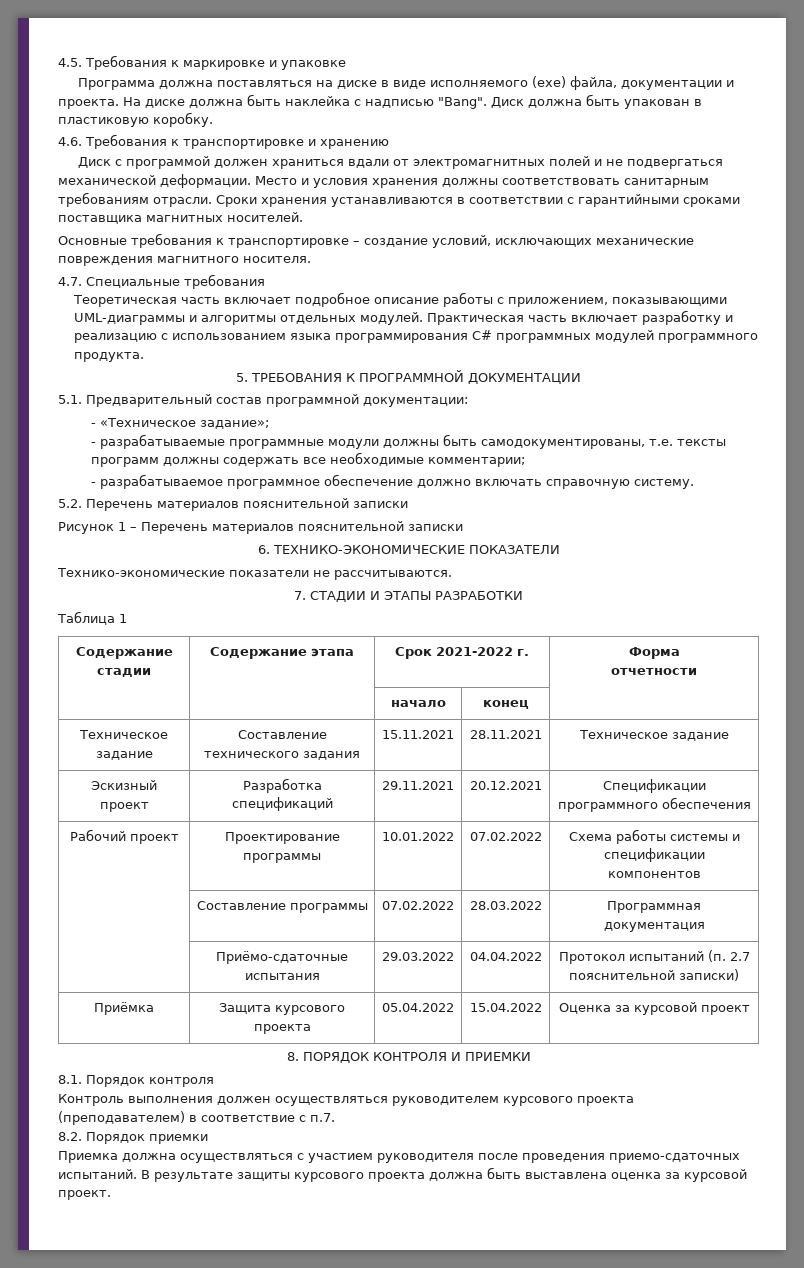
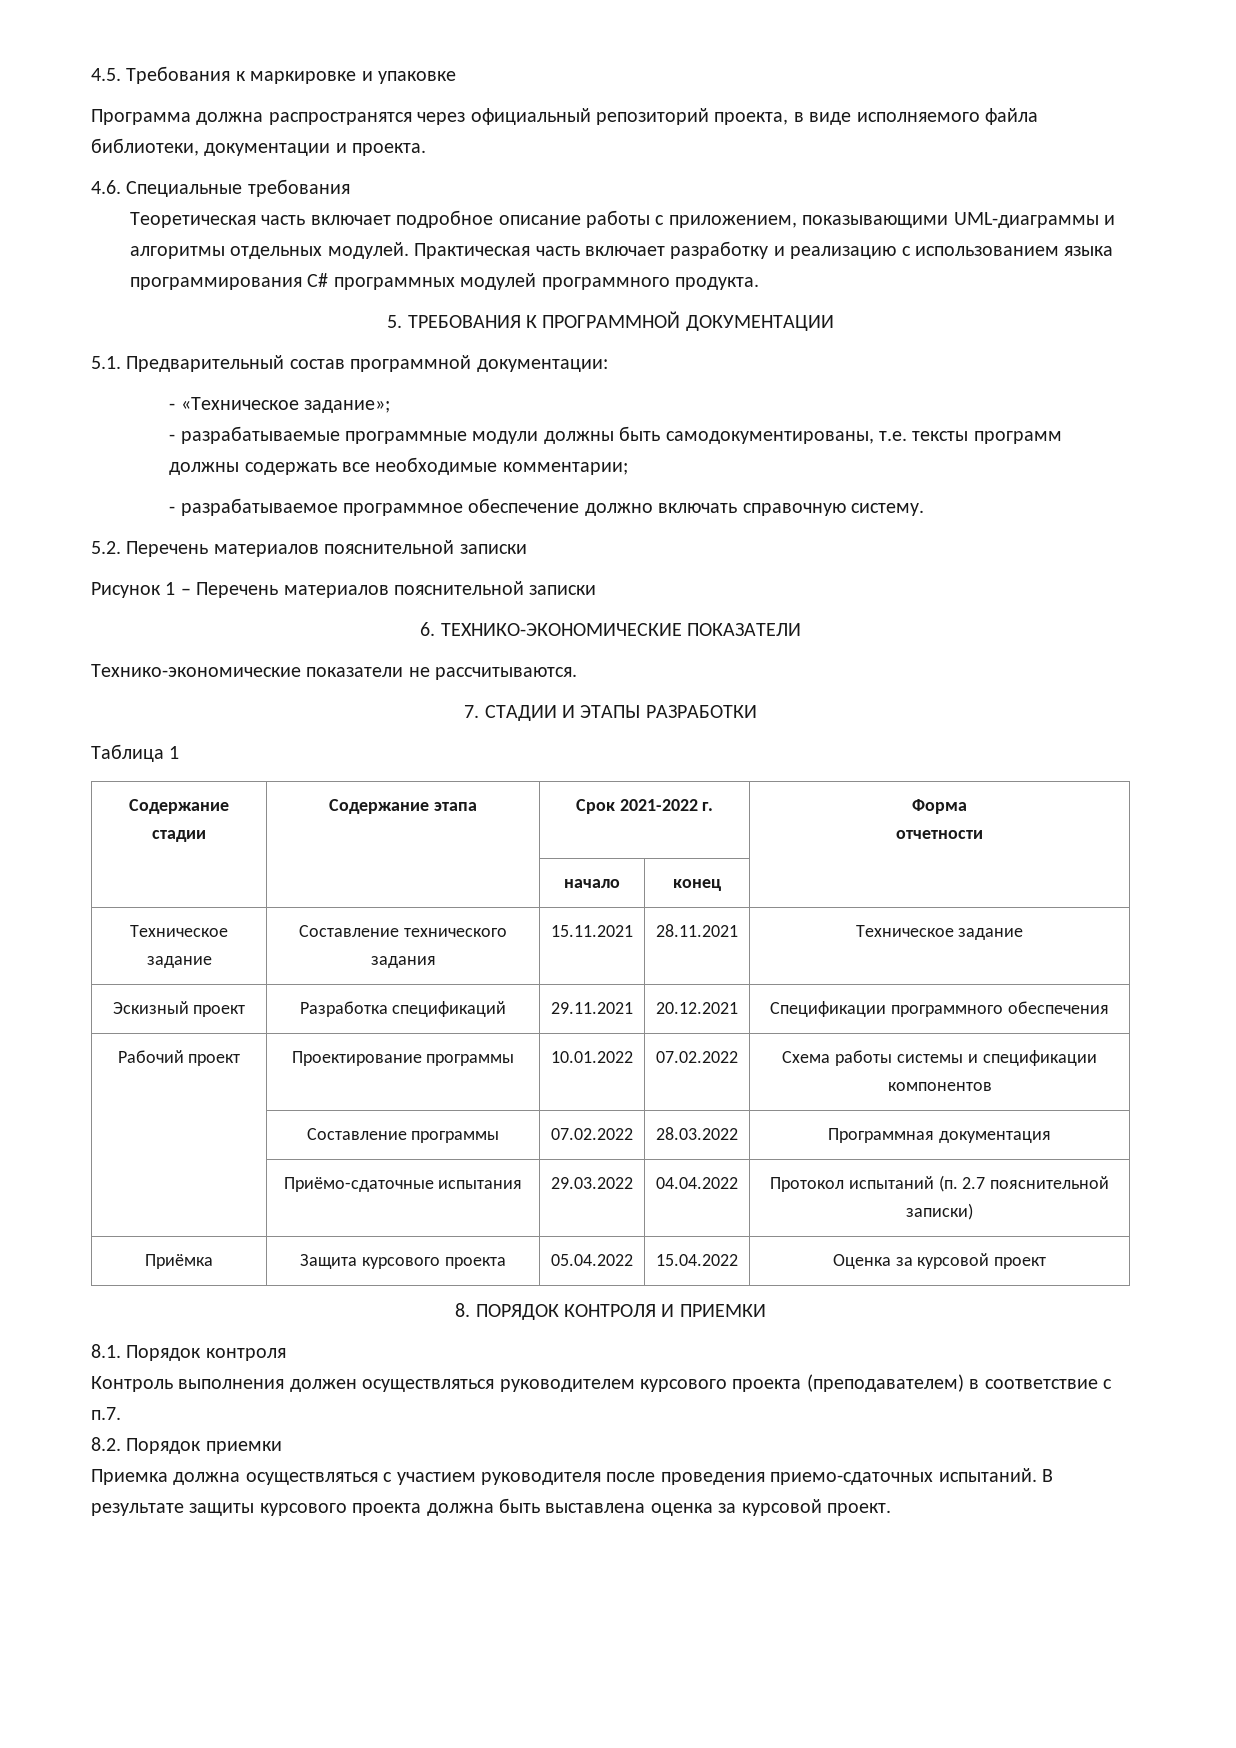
[217,80,378,89] поставляться на диске -> [268,108,789,125] распространятся через официальный репозиторий проекта,
[532,76,618,90] (еxе) файла, -> [984,108,1038,125] [91,138,199,156] файла библиотеки,
[123,94,702,109] [58,112,213,127] [58,134,389,149] [78,156,724,169] [58,174,709,188] [58,192,740,207] [58,212,303,224] [58,233,694,248] [58,256,311,266] [58,277,82,286] На диске должна быть наклейка с надписью "Bang". Диск должна быть упакован в пластиковую коробку. // 4.6. Требования к транспортировке и хранению // Диск с программой должен храниться вдали от электромагнитных полей и не подвергаться механической деформации. Место и условия хранения должны соответствовать санитарным требованиям отрасли. Сроки хранения устанавливаются в соответствии с гарантийными сроками поставщика магнитных носителей. // Основные требования к транспортировке – создание условий, исключающих механические повреждения магнитного носителя. // 4.7. -> [91,180,121,194] // 4.6.

